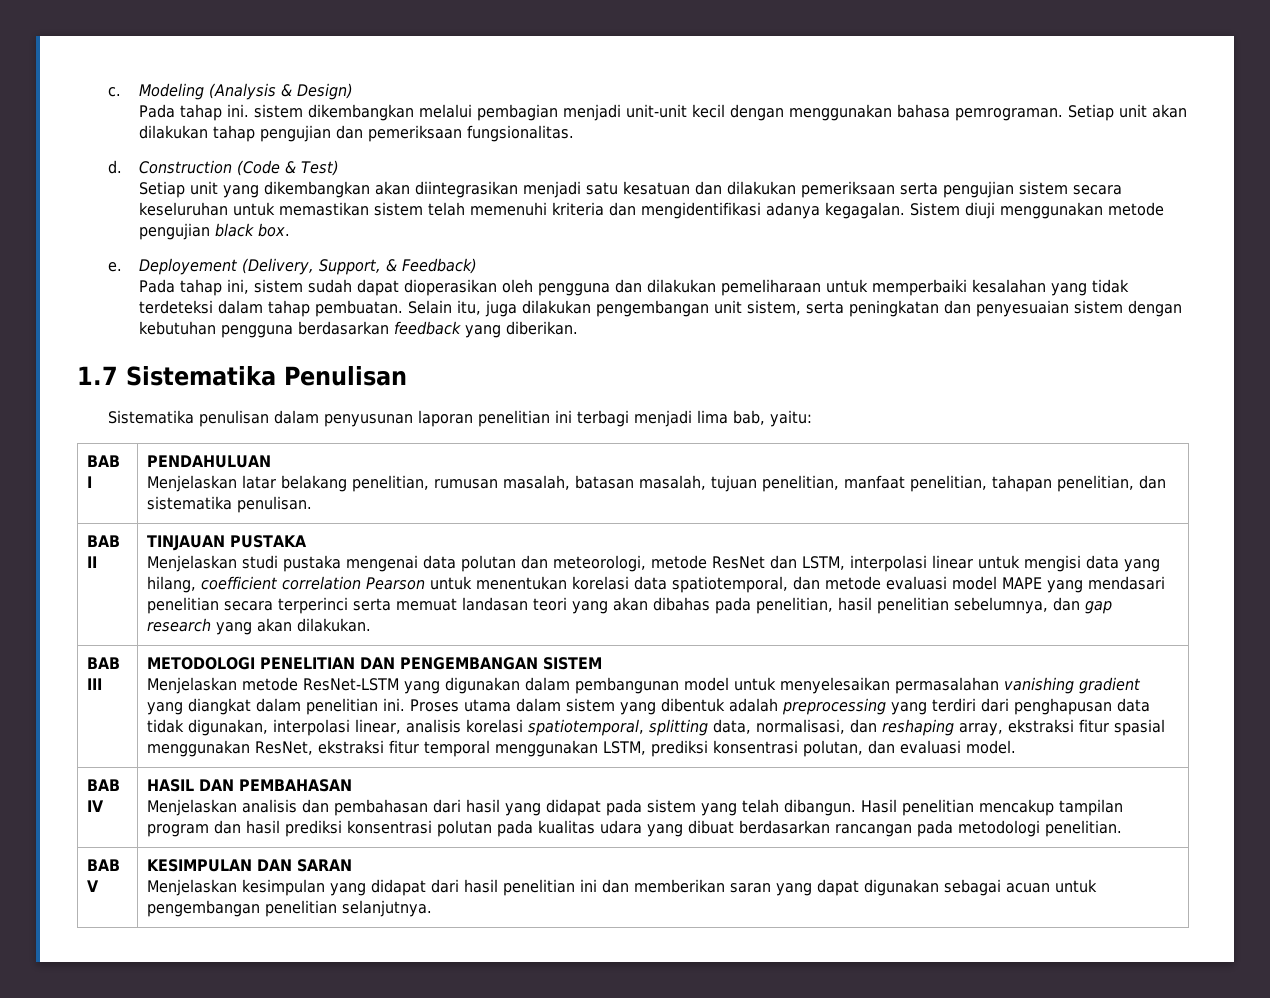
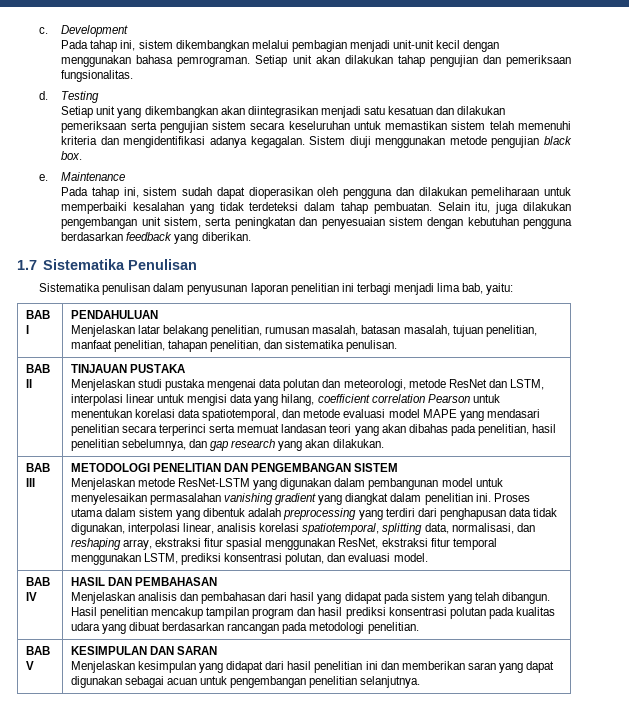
[138,83,353,100] [138,104,249,121] Modeling (Analysis & Design) // Pada tahap ini. -> [61,25,129,37] [61,40,136,52] Development // Pada tahap ini,
[138,160,339,176] Construction (Code & Test) -> [61,91,100,103] Testing
[138,258,477,275] Deployement (Delivery, Support, & Feedback) -> [61,172,126,181] Maintenance

